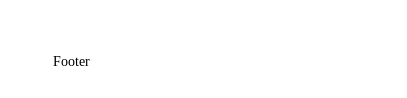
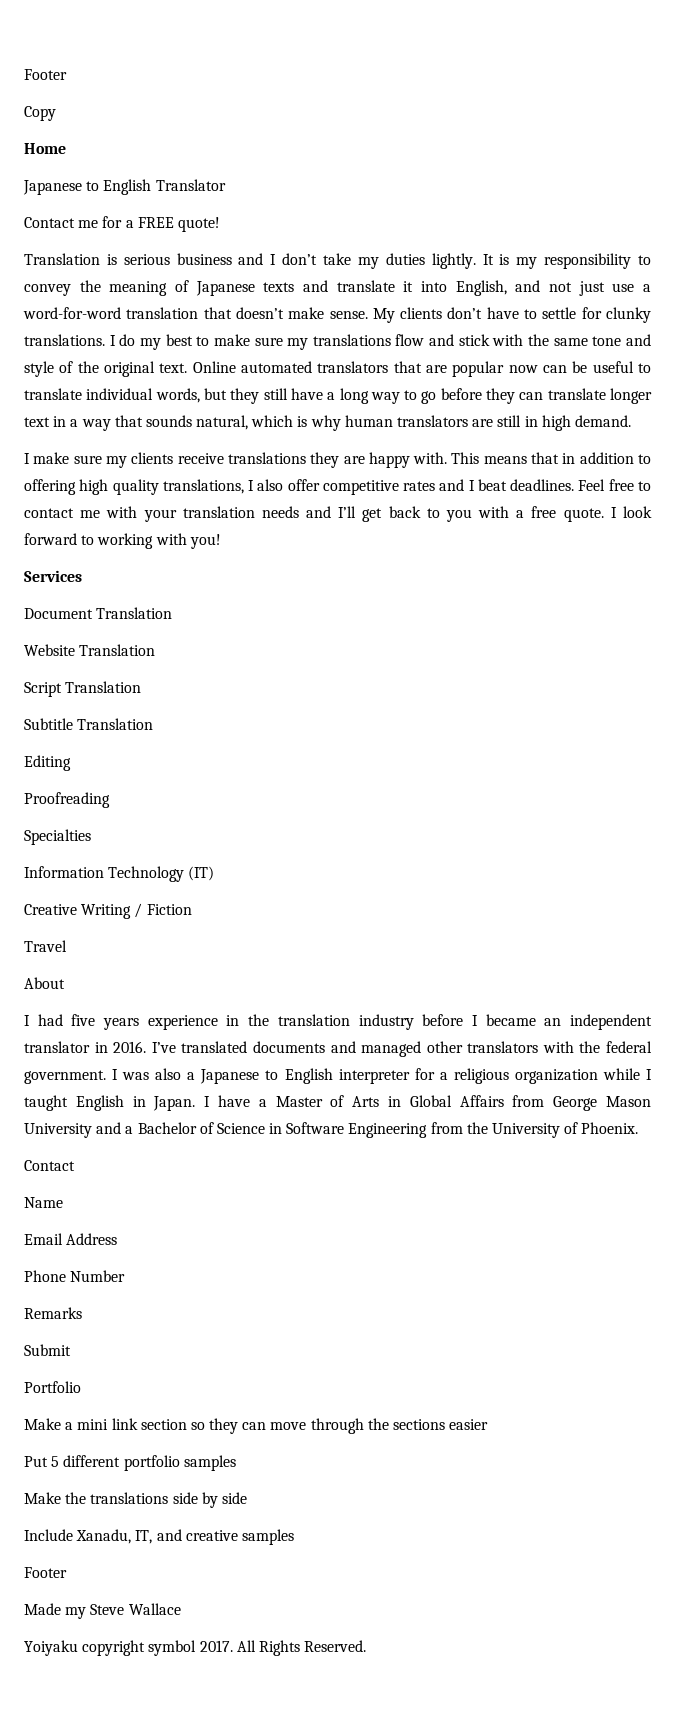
[53,56,90,66] Footer -> [24,69,67,80] [24,106,56,121] [24,143,66,154] [23,179,226,195] [24,216,220,232] [24,253,652,269] [24,280,651,296] [23,307,651,323] [24,334,651,350] [24,361,651,377] [24,388,652,404] [24,415,631,431] [24,452,651,468] [24,479,651,495] [24,506,652,522] [24,533,221,549] [24,570,82,582] [24,607,173,619] [24,644,156,656] [24,681,142,697] [24,718,154,730] [24,755,71,771] [24,792,110,808] [24,829,91,845] [24,866,215,882] [24,903,192,919] [24,940,67,952] [24,977,65,989] [24,1014,653,1030] [24,1041,653,1057] [24,1068,652,1084] [24,1095,651,1111] [24,1122,639,1138] [24,1160,75,1171] [24,1197,63,1208] [24,1233,118,1245] [24,1270,126,1282] [24,1307,82,1319] [24,1344,71,1356] [24,1381,81,1393] [24,1418,489,1434] [24,1455,236,1471] [24,1492,247,1508] [24,1529,294,1545] [24,1567,67,1578] [24,1603,181,1619] [24,1640,367,1656] Footer // Copy // Home // Japanese to English Translator // Contact me for a FREE quote! // Translation is serious business and I don’t take my duties lightly. It is my responsibility to convey the meaning of Japanese texts and translate it into English, and not just use a word-for-word translation that doesn’t make sense. My clients don’t have to settle for clunky translations. I do my best to make sure my translations flow and stick with the same tone and style of the original text. Online automated translators that are popular now can be useful to translate individual words, but they still have a long way to go before they can translate longer text in a way that sounds natural, which is why human translators are still in high demand. // I make sure my clients receive translations they are happy with. This means that in addition to offering high quality translations, I also offer competitive rates and I beat deadlines. Feel free to contact me with your translation needs and I’ll get back to you with a free quote. I look forward to working with you! // Services // Document Translation // Website Translation // Script Translation // Subtitle Translation // Editing // Proofreading // Specialties // Information Technology (IT) // Creative Writing / Fiction // Travel // About // I had five years experience in the translation industry before I became an independent translator in 2016. I’ve translated documents and managed other translators with the federal government. I was also a Japanese to English interpreter for a religious organization while I taught English in Japan. I have a Master of Arts in Global Affairs from George Mason University and a Bachelor of Science in Software Engineering from the University of Phoenix. // Contact // Name // Email Address // Phone Number // Remarks // Submit // Portfolio // Make a mini link section so they can move through the sections easier // Put 5 different portfolio samples // Make the translations side by side // Include Xanadu, IT, and creative samples // Footer // Made my Steve Wallace // Yoiyaku copyright symbol 2017. All Rights Reserved.

